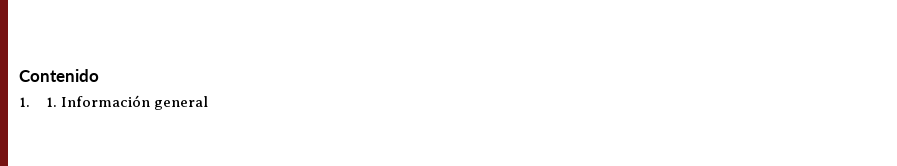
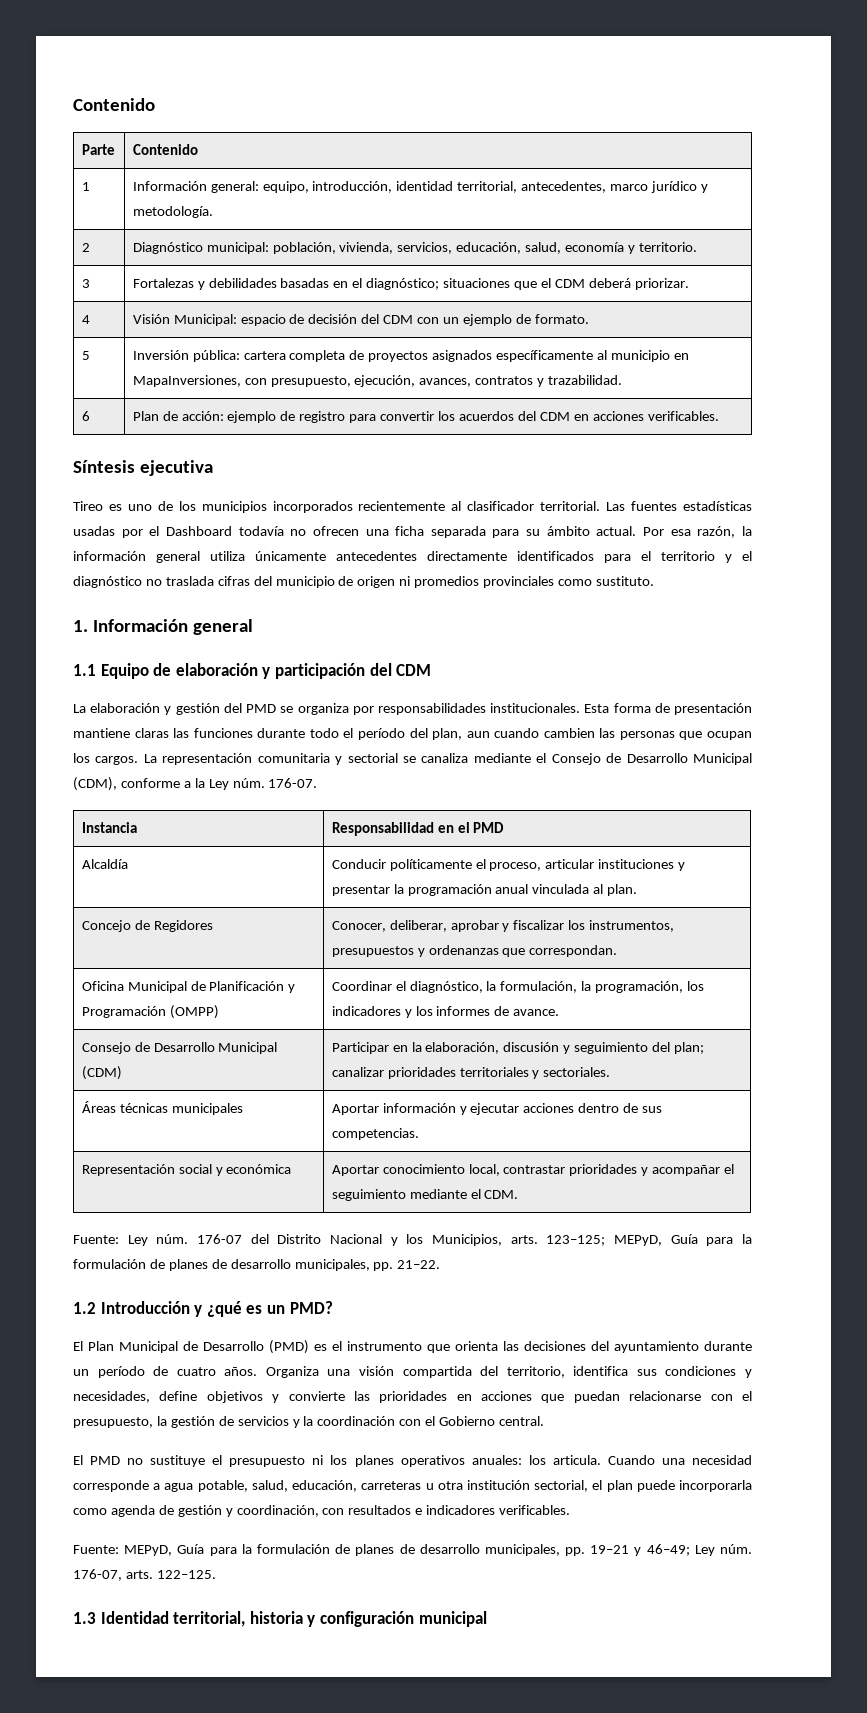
[19,69,99,82] [19,95,209,110] Contenido // 1. 1. Información general -> [73,98,155,111] [81,144,115,155] [132,144,198,155] [81,182,90,191] [132,181,708,193] [132,206,213,218] [81,243,90,252] [132,242,697,254] [81,279,90,288] [132,278,689,290] [81,315,90,324] [132,314,589,326] [81,351,90,360] [132,350,689,362] [132,375,623,387] [81,411,90,421] [132,411,719,423] [73,460,213,476] [73,501,752,513] [73,526,752,538] [73,551,752,563] [73,576,654,588] [73,619,253,635] [73,663,432,679] [73,703,752,715] [73,728,752,740] [73,753,753,765] [73,777,318,791] [81,822,137,833] [331,822,505,836] [81,859,128,869] [331,859,686,871] [331,884,638,896] [81,920,213,932] [331,920,675,932] [331,945,618,957] [81,981,296,993] [81,1005,219,1019] [331,981,705,993] [331,1006,560,1018] [81,1042,278,1054] [81,1066,122,1080] [331,1042,705,1054] [331,1067,611,1079] [81,1101,243,1115] [331,1103,663,1115] [331,1128,419,1140] [81,1164,292,1176] [331,1164,735,1176] [331,1189,519,1201] [73,1234,752,1246] [73,1259,441,1271] [73,1301,333,1317] [73,1340,752,1354] [73,1366,752,1378] [73,1391,752,1403] [73,1416,545,1428] [73,1455,753,1467] [73,1480,752,1492] [73,1505,571,1517] [73,1544,752,1556] [73,1569,216,1581] [73,1611,487,1627] Contenido // Parte | Contenido // 1 | Información general: equipo, introducción, identidad territorial, antecedentes, marco jurídico y metodología. // 2 | Diagnóstico municipal: población, vivienda, servicios, educación, salud, economía y territorio. // 3 | Fortalezas y debilidades basadas en el diagnóstico; situaciones que el CDM deberá priorizar. // 4 | Visión Municipal: espacio de decisión del CDM con un ejemplo de formato. // 5 | Inversión pública: cartera completa de proyectos asignados específicamente al municipio en MapaInversiones, con presupuesto, ejecución, avances, contratos y trazabilidad. // 6 | Plan de acción: ejemplo de registro para convertir los acuerdos del CDM en acciones verificables. // Síntesis ejecutiva // Tireo es uno de los municipios incorporados recientemente al clasificador territorial. Las fuentes estadísticas usadas por el Dashboard todavía no ofrecen una ficha separada para su ámbito actual. Por esa razón, la información general utiliza únicamente antecedentes directamente identificados para el territorio y el diagnóstico no traslada cifras del municipio de origen ni promedios provinciales como sustituto. // 1. Información general // 1.1 Equipo de elaboración y participación del CDM // La elaboración y gestión del PMD se organiza por responsabilidades institucionales. Esta forma de presentación mantiene claras las funciones durante todo el período del plan, aun cuando cambien las personas que ocupan los cargos. La representación comunitaria y sectorial se canaliza mediante el Consejo de Desarrollo Municipal (CDM), conforme a la Ley núm. 176-07. // Instancia | Responsabilidad en el PMD // Alcaldía | Conducir políticamente el proceso, articular instituciones y presentar la programación anual vinculada al plan. // Concejo de Regidores | Conocer, deliberar, aprobar y fiscalizar los instrumentos, presupuestos y ordenanzas que correspondan. // Oficina Municipal de Planificación y Programación (OMPP) | Coordinar el diagnóstico, la formulación, la programación, los indicadores y los informes de avance. // Consejo de Desarrollo Municipal (CDM) | Participar en la elaboración, discusión y seguimiento del plan; canalizar prioridades territoriales y sectoriales. // Áreas técnicas municipales | Aportar información y ejecutar acciones dentro de sus competencias. // Representación social y económica | Aportar conocimiento local, contrastar prioridades y acompañar el seguimiento mediante el CDM. // Fuente: Ley núm. 176-07 del Distrito Nacional y los Municipios, arts. 123–125; MEPyD, Guía para la formulación de planes de desarrollo municipales, pp. 21–22. // 1.2 Introducción y ¿qué es un PMD? // El Plan Municipal de Desarrollo (PMD) es el instrumento que orienta las decisiones del ayuntamiento durante un período de cuatro años. Organiza una visión compartida del territorio, identifica sus condiciones y necesidades, define objetivos y convierte las prioridades en acciones que puedan relacionarse con el presupuesto, la gestión de servicios y la coordinación con el Gobierno central. // El PMD no sustituye el presupuesto ni los planes operativos anuales: los articula. Cuando una necesidad corresponde a agua potable, salud, educación, carreteras u otra institución sectorial, el plan puede incorporarla como agenda de gestión y coordinación, con resultados e indicadores verificables. // Fuente: MEPyD, Guía para la formulación de planes de desarrollo municipales, pp. 19–21 y 46–49; Ley núm. 176-07, arts. 122–125. // 1.3 Identidad territorial, historia y configuración municipal

